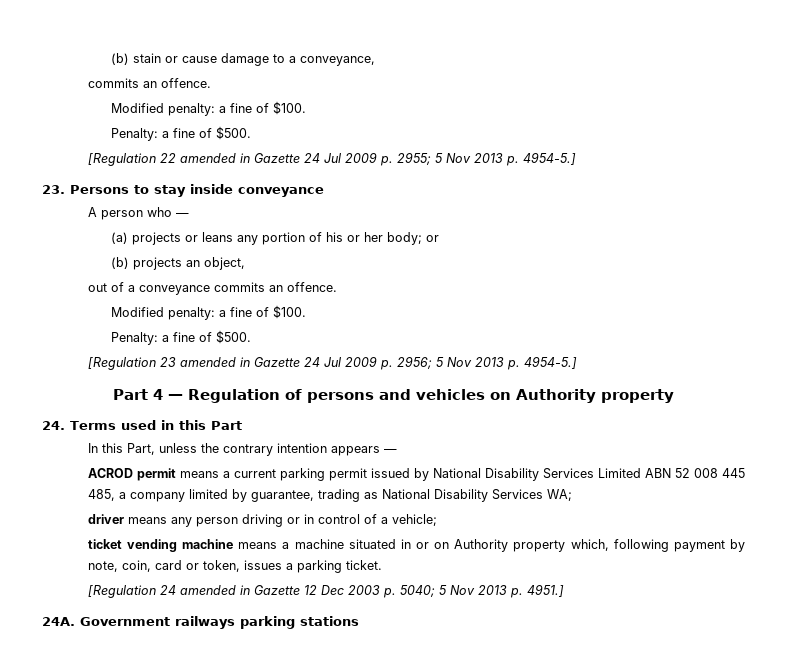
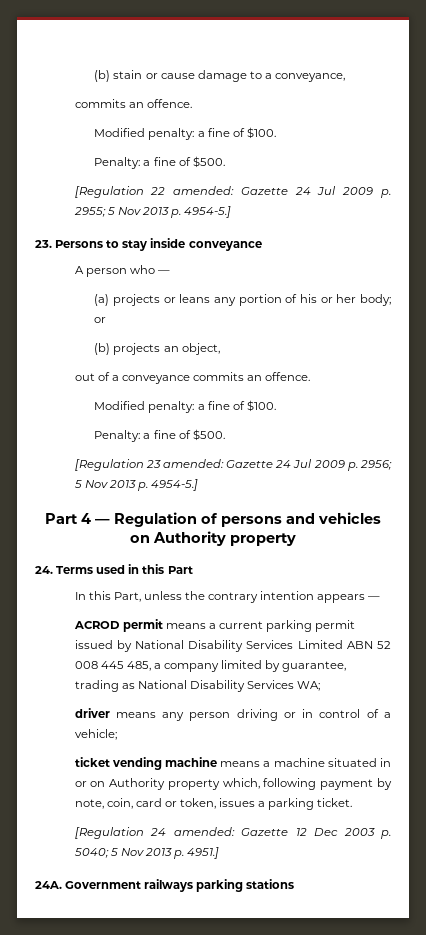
[179,153,250,163] amended in -> [173,186,235,195] amended:
[179,357,250,367] amended in -> [162,459,224,468] amended:
[179,585,250,595] amended in -> [173,827,235,836] amended:

